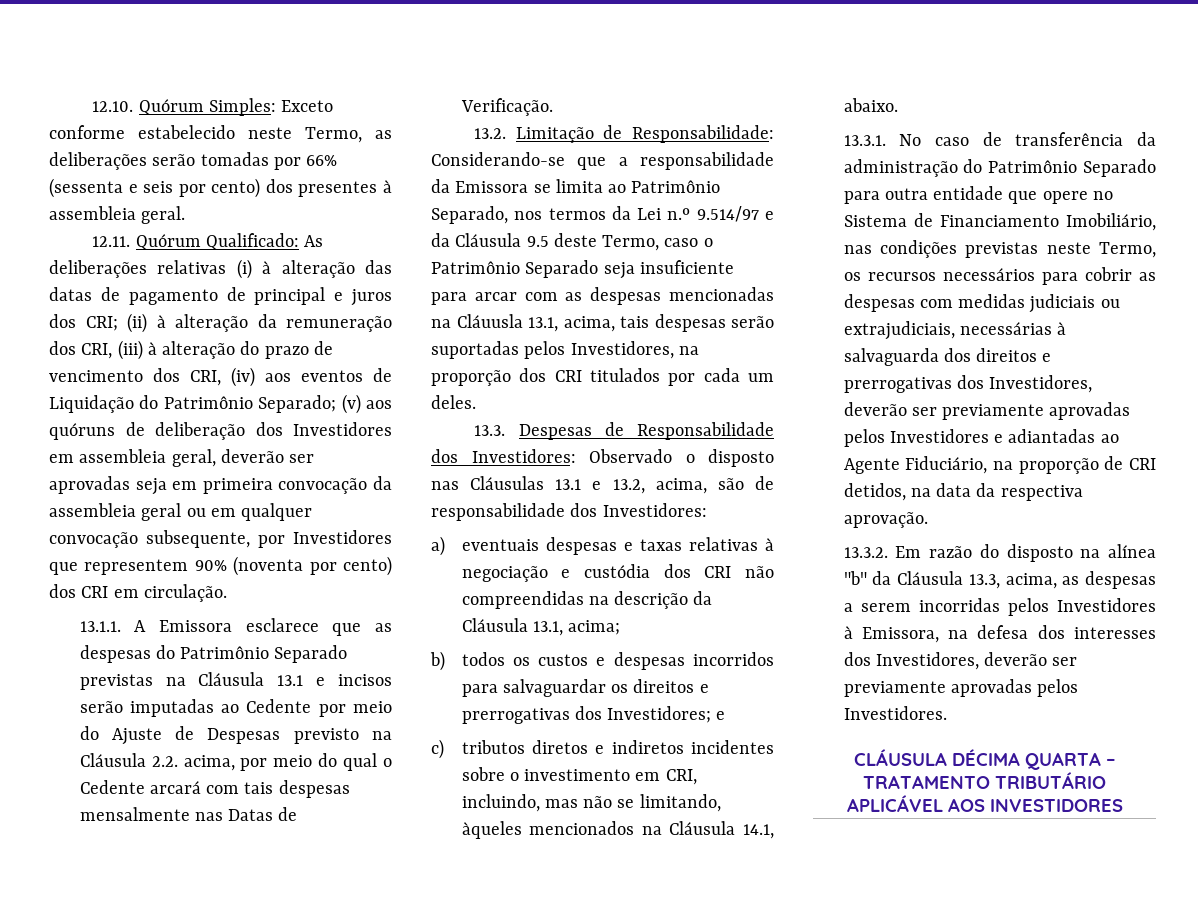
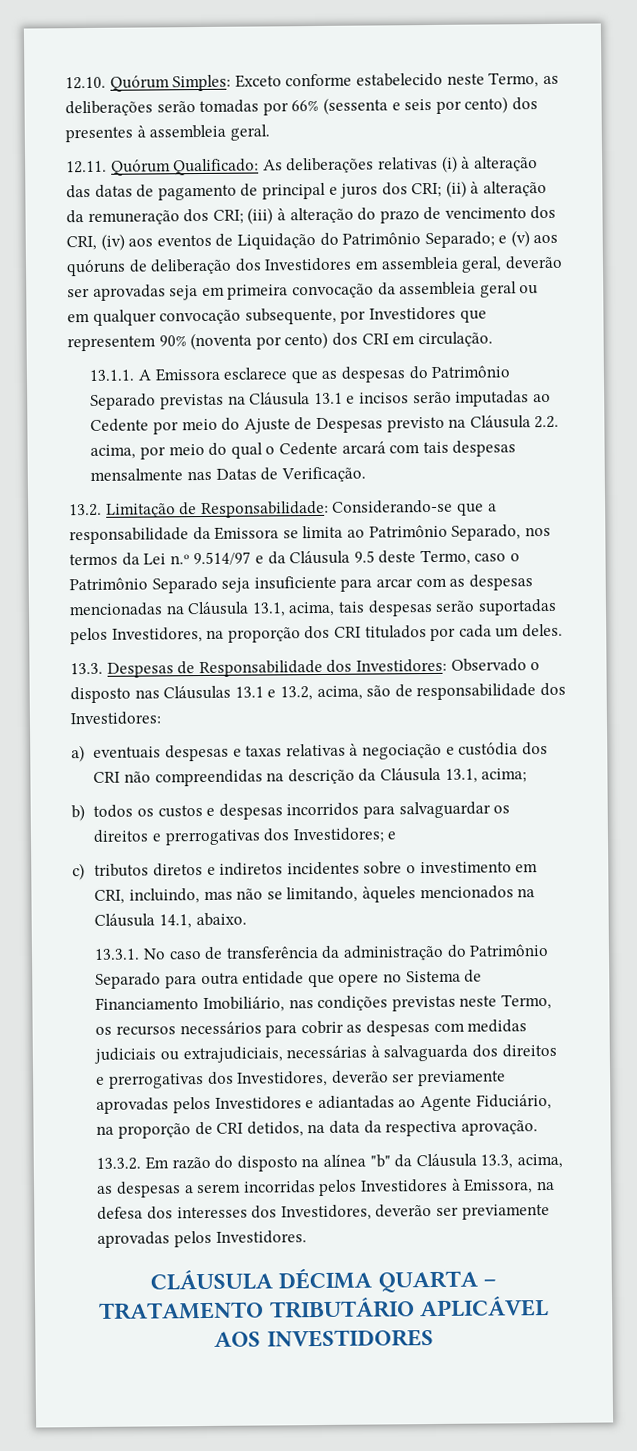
[81,343,113,359] CRI, -> [212,209,244,224] CRI;
(337, 404) none -> [498,235,508,244] e
[456,314,523,328] Cláuusla -> [187,601,250,616] Cláusula

